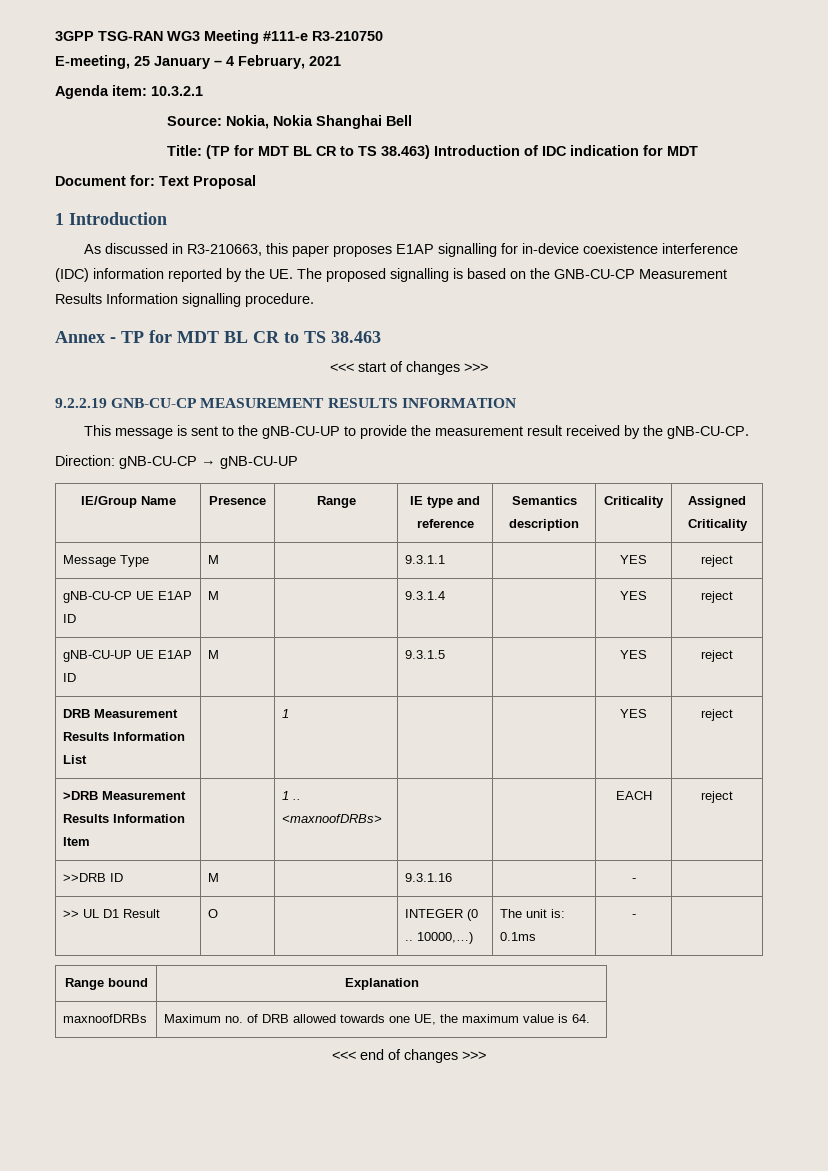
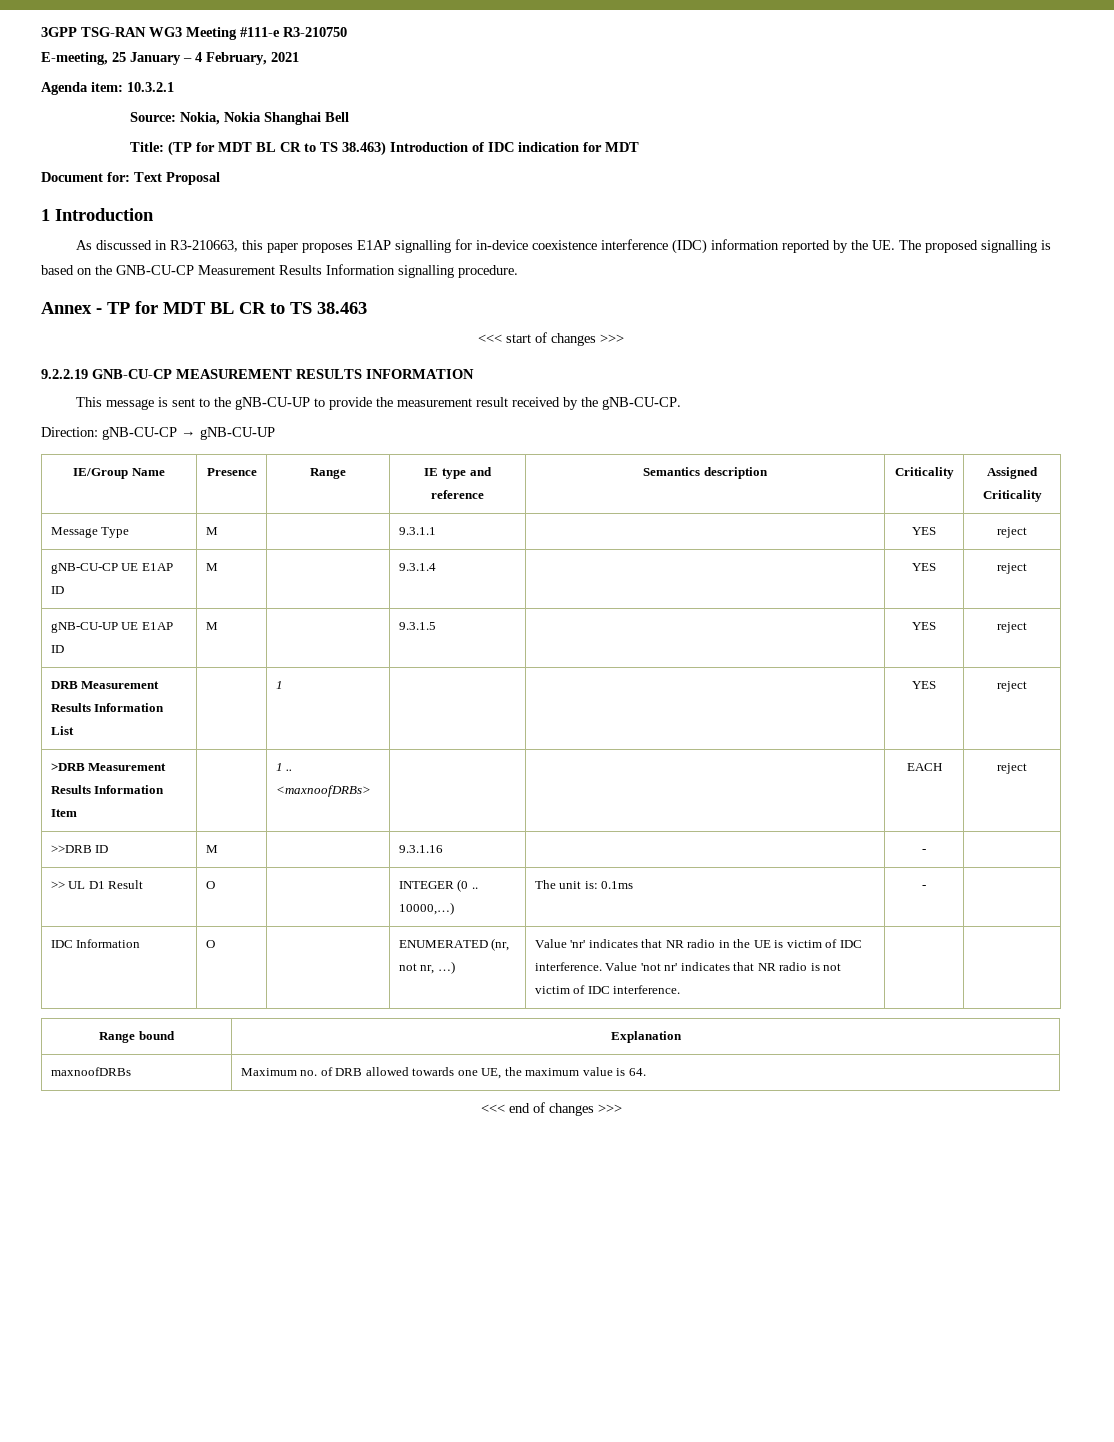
(636, 916) none -> [50,939,141,948] [205,940,215,948] [398,938,510,951] [398,961,455,974] [534,939,862,948] [534,962,842,971] [534,985,681,994] // IDC Information | O | | ENUMERATED (nr, not nr, …) | Value 'nr' indicates that NR radio in the UE is victim of IDC interference. Value 'not nr' indicates that NR radio is not victim of IDC interference. | |

